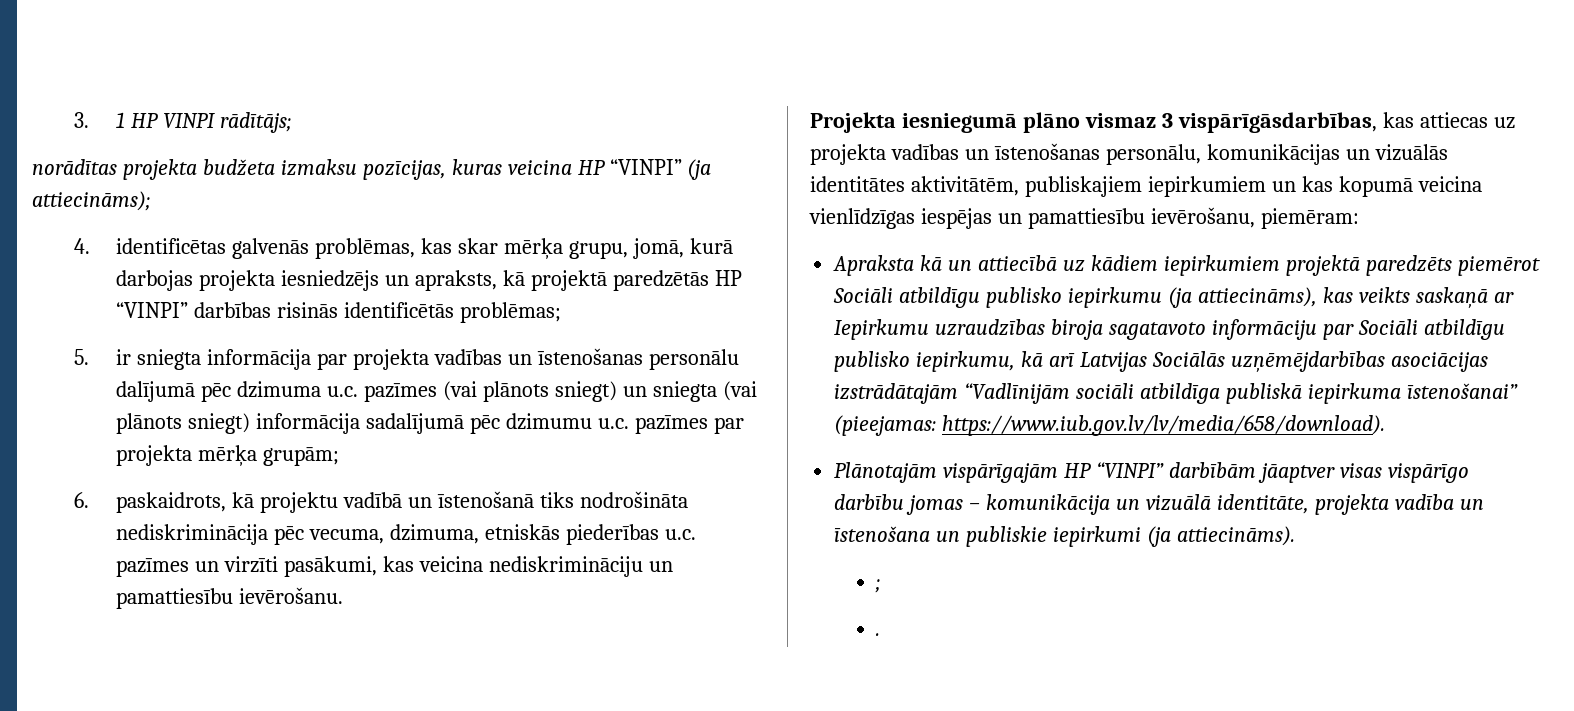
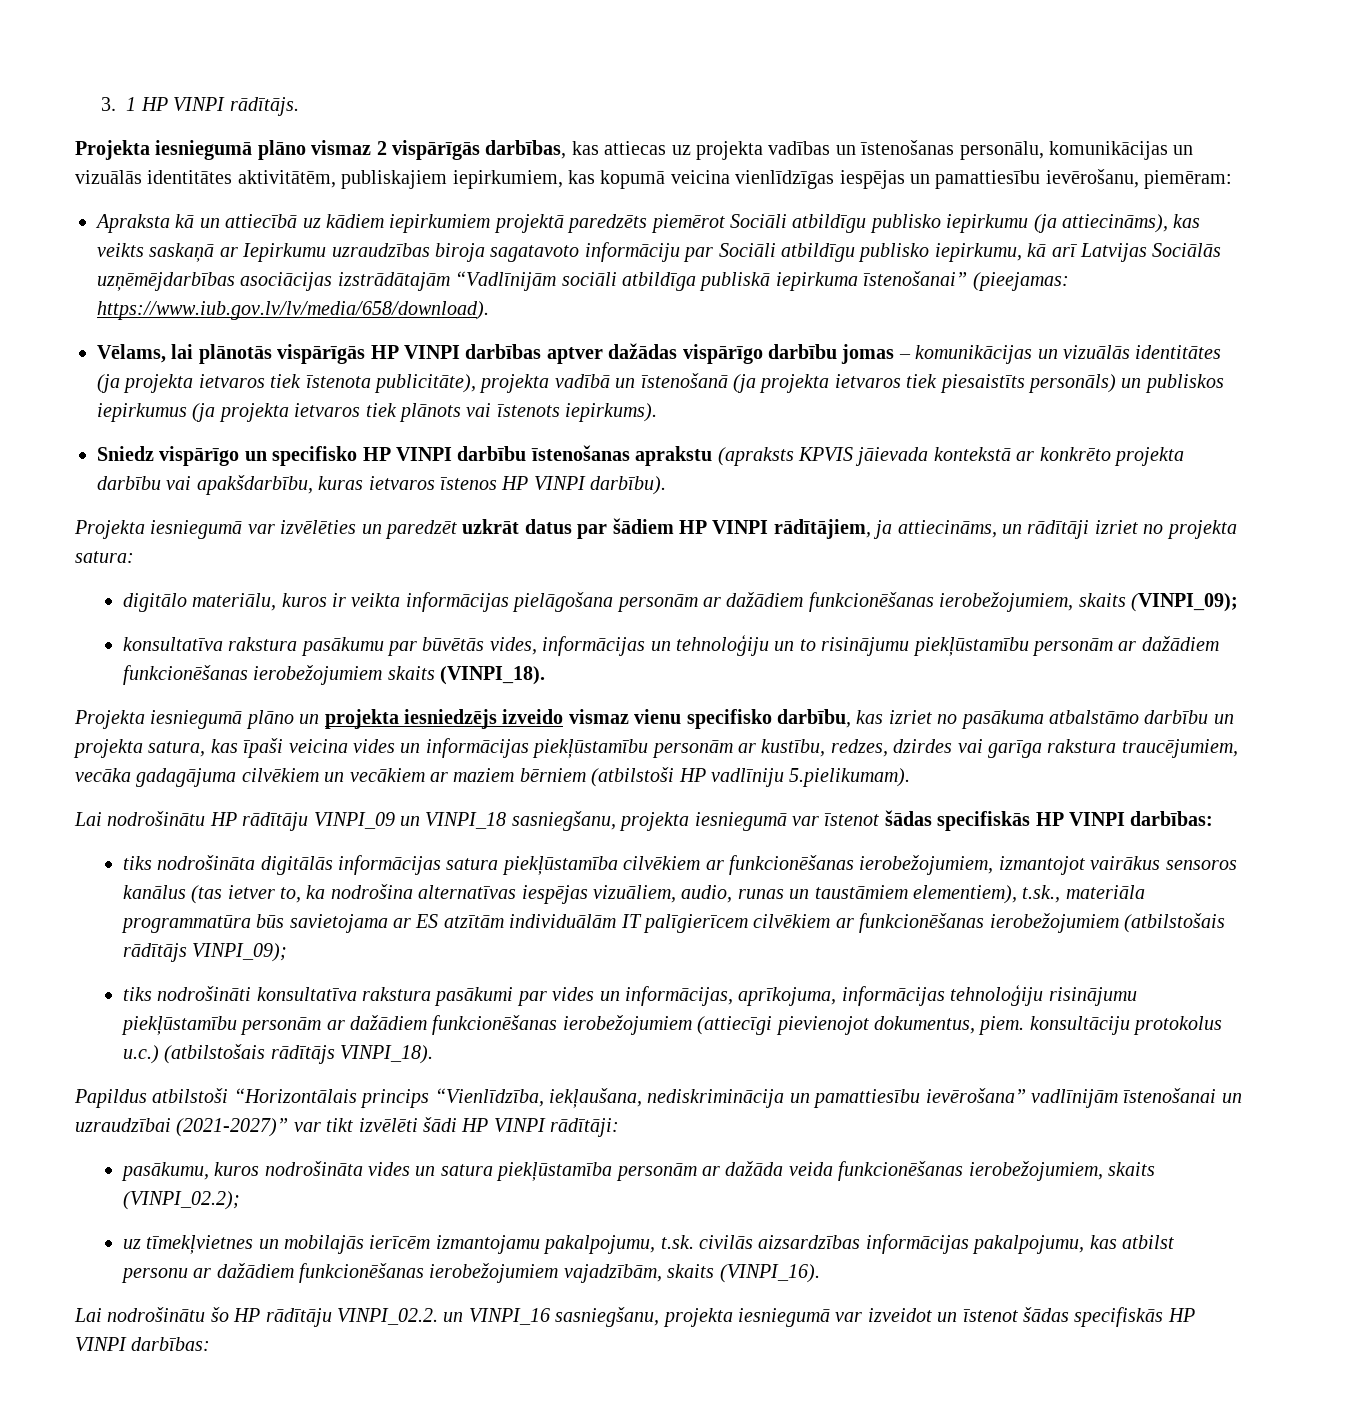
[220,112,293,133] [32,159,712,180] [32,191,151,211] [74,238,733,260] [116,270,742,291] [116,302,562,323] [74,348,739,370] [116,381,757,402] [116,413,744,434] [116,445,340,467] [74,491,688,513] [116,524,697,545] [116,556,673,577] [116,587,344,609] rādītājs; // norādītas projekta budžeta izmaksu pozīcijas, kuras veicina HP “VINPI” (ja attiecināms); // 4. identificētas galvenās problēmas, kas skar mērķa grupu, jomā, kurā darbojas projekta iesniedzējs un apraksts, kā projektā paredzētās HP “VINPI” darbības risinās identificētās problēmas; // 5. ir sniegta informācija par projekta vadības un īstenošanas personālu dalījumā pēc dzimuma u.c. pazīmes (vai plānots sniegt) un sniegta (vai plānots sniegt) informācija sadalījumā pēc dzimumu u.c. pazīmes par projekta mērķa grupām; // 6. paskaidrots, kā projektu vadībā un īstenošanā tiks nodrošināta nediskriminācija pēc vecuma, dzimuma, etniskās piederības u.c. pazīmes un virzīti pasākumi, kas veicina nediskrimināciju un pamattiesību ievērošanu. -> [229,97,299,116] rādītājs.
[1161,112,1377,133] 3 vispārīgāsdarbības, -> [376,140,567,160] 2 vispārīgās darbības,
[1147,176,1296,197] iepirkumiem un -> [452,170,563,189] iepirkumiem,
[834,462,1469,483] [834,494,1484,515] [834,526,1295,547] [875,579,882,593] [876,633,881,636] Plānotajām vispārīgajām HP “VINPI” darbībām jāaptver visas vispārīgo darbību jomas – komunikācija un vizuālā identitāte, projekta vadība un īstenošana un publiskie iepirkumi (ja attiecināms). // ; // . -> [97,343,1222,364] [97,373,1224,393] [97,403,658,422] [97,445,1184,466] [97,475,667,495] [74,518,1237,539] [75,551,134,563] [122,592,1238,612] [122,635,1219,656] [122,665,545,685] [74,709,1234,729] [73,738,1238,758] [75,767,911,787] [74,810,1214,831] [122,855,1237,875] [122,884,1145,904] [120,913,1225,933] [122,943,288,962] [122,985,1137,1006] [120,1015,1223,1035] [122,1044,433,1064] [74,1088,1242,1108] [75,1117,620,1137] [120,1161,1155,1181] [122,1191,240,1210] [122,1234,1174,1254] [120,1263,820,1283] [74,1307,1195,1327] [75,1337,211,1351] Vēlams, lai plānotās vispārīgās HP VINPI darbības aptver dažādas vispārīgo darbību jomas – komunikācijas un vizuālās identitātes (ja projekta ietvaros tiek īstenota publicitāte), projekta vadībā un īstenošanā (ja projekta ietvaros tiek piesaistīts personāls) un publiskos iepirkumus (ja projekta ietvaros tiek plānots vai īstenots iepirkums). // Sniedz vispārīgo un specifisko HP VINPI darbību īstenošanas aprakstu (apraksts KPVIS jāievada kontekstā ar konkrēto projekta darbību vai apakšdarbību, kuras ietvaros īstenos HP VINPI darbību). // Projekta iesniegumā var izvēlēties un paredzēt uzkrāt datus par šādiem HP VINPI rādītājiem, ja attiecināms, un rādītāji izriet no projekta satura: // digitālo materiālu, kuros ir veikta informācijas pielāgošana personām ar dažādiem funkcionēšanas ierobežojumiem, skaits (VINPI_09); // konsultatīva rakstura pasākumu par būvētās vides, informācijas un tehnoloģiju un to risinājumu piekļūstamību personām ar dažādiem funkcionēšanas ierobežojumiem skaits (VINPI_18). // Projekta iesniegumā plāno un projekta iesniedzējs izveido vismaz vienu specifisko darbību, kas izriet no pasākuma atbalstāmo darbību un projekta satura, kas īpaši veicina vides un informācijas piekļūstamību personām ar kustību, redzes, dzirdes vai garīga rakstura traucējumiem, vecāka gadagājuma cilvēkiem un vecākiem ar maziem bērniem (atbilstoši HP vadlīniju 5.pielikumam). // Lai nodrošinātu HP rādītāju VINPI_09 un VINPI_18 sasniegšanu, projekta iesniegumā var īstenot šādas specifiskās HP VINPI darbības: // tiks nodrošināta digitālās informācijas satura piekļūstamība cilvēkiem ar funkcionēšanas ierobežojumiem, izmantojot vairākus sensoros kanālus (tas ietver to, ka nodrošina alternatīvas iespējas vizuāliem, audio, runas un taustāmiem elementiem), t.sk., materiāla programmatūra būs savietojama ar ES atzītām individuālām IT palīgierīcem cilvēkiem ar funkcionēšanas ierobežojumiem (atbilstošais rādītājs VINPI_09); // tiks nodrošināti konsultatīva rakstura pasākumi par vides un informācijas, aprīkojuma, informācijas tehnoloģiju risinājumu piekļūstamību personām ar dažādiem funkcionēšanas ierobežojumiem (attiecīgi pievienojot dokumentus, piem. konsultāciju protokolus u.c.) (atbilstošais rādītājs VINPI_18). // Papildus atbilstoši “Horizontālais princips “Vienlīdzība, iekļaušana, nediskriminācija un pamattiesību ievērošana” vadlīnijām īstenošanai un uzraudzībai (2021-2027)” var tikt izvēlēti šādi HP VINPI rādītāji: // pasākumu, kuros nodrošināta vides un satura piekļūstamība personām ar dažāda veida funkcionēšanas ierobežojumiem, skaits (VINPI_02.2); // uz tīmekļvietnes un mobilajās ierīcēm izmantojamu pakalpojumu, t.sk. civilās aizsardzības informācijas pakalpojumu, kas atbilst personu ar dažādiem funkcionēšanas ierobežojumiem vajadzībām, skaits (VINPI_16). // Lai nodrošinātu šo HP rādītāju VINPI_02.2. un VINPI_16 sasniegšanu, projekta iesniegumā var izveidot un īstenot šādas specifiskās HP VINPI darbības:

